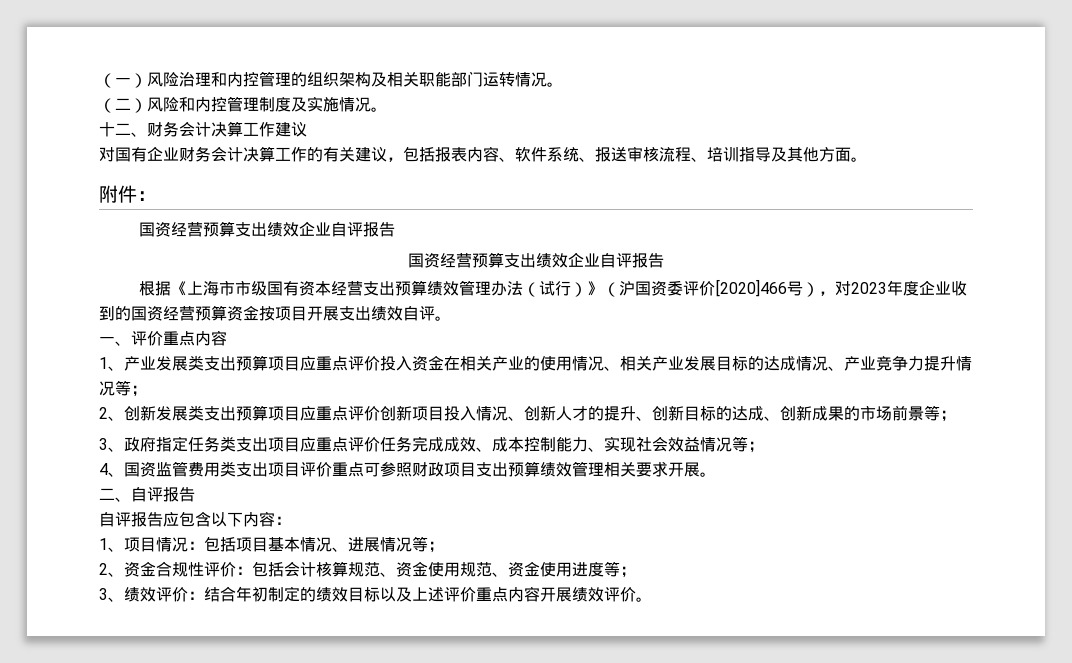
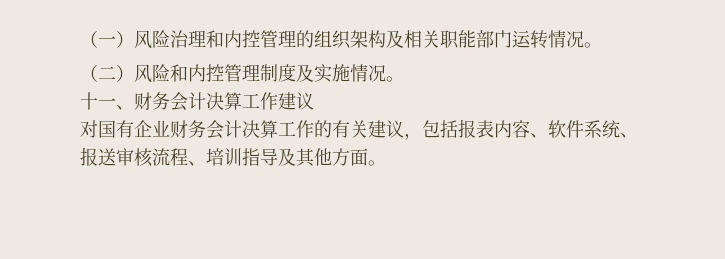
[115,123,131,135] 二 -> [98,98,116,108] 一
[99,185,156,203] [139,221,396,237] [408,252,664,268] [139,279,968,297] [99,305,451,321] [99,330,227,346] [99,355,972,371] [99,380,147,397] [99,405,956,422] [99,436,764,453] [99,461,716,477] [99,487,195,502] [99,511,291,527] [99,536,444,553] [99,561,636,578] [99,586,652,602] // 附件： // 国资经营预算支出绩效企业自评报告 // 国资经营预算支出绩效企业自评报告 // 根据《上海市市级国有资本经营支出预算绩效管理办法（试行）》（沪国资委评价[2020]466号），对2023年度企业收到的国资经营预算资金按项目开展支出绩效自评。 // 一、评价重点内容 // 1、产业发展类支出预算项目应重点评价投入资金在相关产业的使用情况、相关产业发展目标的达成情况、产业竞争力提升情况等； // 2、创新发展类支出预算项目应重点评价创新项目投入情况、创新人才的提升、创新目标的达成、创新成果的市场前景等； // 3、政府指定任务类支出项目应重点评价任务完成成效、成本控制能力、实现社会效益情况等； // 4、国资监管费用类支出项目评价重点可参照财政项目支出预算绩效管理相关要求开展。 // 二、自评报告 // 自评报告应包含以下内容： // 1、项目情况：包括项目基本情况、进展情况等； // 2、资金合规性评价：包括会计核算规范、资金使用规范、资金使用进度等； // 3、绩效评价：结合年初制定的绩效目标以及上述评价重点内容开展绩效评价。 -> (386, 163) none

